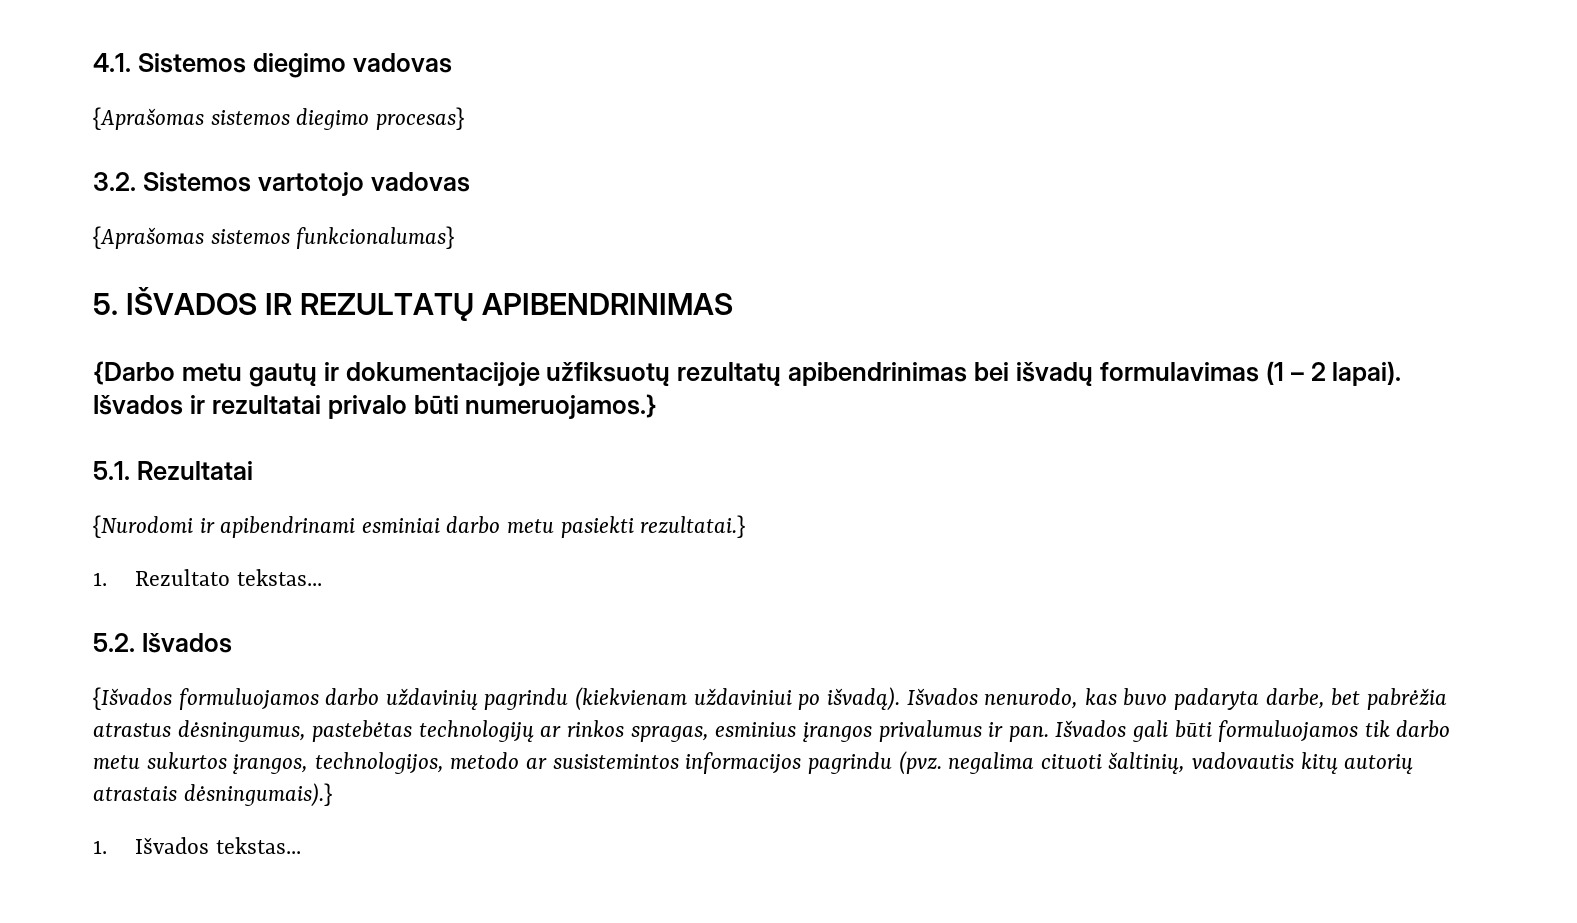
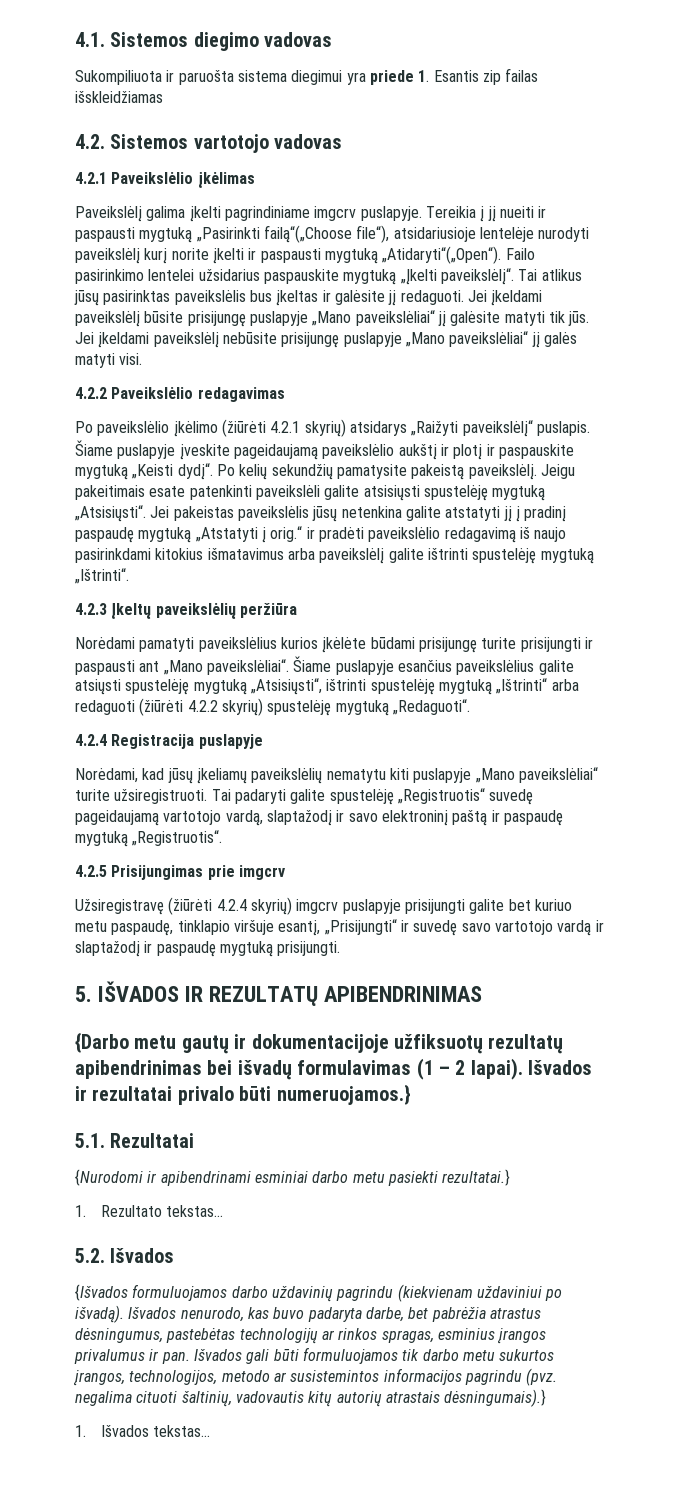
[93,107,464,130] [93,172,470,196] [93,226,455,249] {Aprašomas sistemos diegimo procesas} // 3.2. Sistemos vartotojo vadovas // {Aprašomas sistemos funkcionalumas} -> [75,68,539,85] [75,91,163,103] [75,134,343,153] [75,172,255,188] [75,206,547,222] [75,225,590,243] [75,246,535,264] [75,268,582,285] [74,290,543,306] [75,310,590,327] [75,331,577,348] [75,353,143,368] [75,387,285,402] [75,419,590,437] [75,440,574,460] [75,463,575,480] [75,485,546,501] [75,505,567,522] [75,526,567,543] [75,548,594,564] [75,568,129,584] [75,603,297,619] [75,637,593,653] [75,656,574,675] [75,678,579,695] [75,698,470,716] [75,734,263,749] [75,767,598,784] [75,788,534,805] [75,810,563,826] [75,830,223,847] [75,865,285,880] [75,897,572,915] [75,919,604,936] [75,941,341,957] Sukompiliuota ir paruošta sistema diegimui yra priede 1. Esantis zip failas išskleidžiamas // 4.2. Sistemos vartotojo vadovas // 4.2.1 Paveikslėlio įkėlimas // Paveikslėlį galima įkelti pagrindiniame imgcrv puslapyje. Tereikia į jį nueiti ir paspausti mygtuką „Pasirinkti failą“(„Choose file“), atsidariusioje lentelėje nurodyti paveikslėlį kurį norite įkelti ir paspausti mygtuką „Atidaryti“(„Open“). Failo pasirinkimo lentelei užsidarius paspauskite mygtuką „Įkelti paveikslėlį“. Tai atlikus jūsų pasirinktas paveikslėlis bus įkeltas ir galėsite jį redaguoti. Jei įkeldami paveikslėlį būsite prisijungę puslapyje „Mano paveikslėliai“ jį galėsite matyti tik jūs. Jei įkeldami paveikslėlį nebūsite prisijungę puslapyje „Mano paveikslėliai“ jį galės matyti visi. // 4.2.2 Paveikslėlio redagavimas // Po paveikslėlio įkėlimo (žiūrėti 4.2.1 skyrių) atsidarys „Raižyti paveikslėlį“ puslapis. Šiame puslapyje įveskite pageidaujamą paveikslėlio aukštį ir plotį ir paspauskite mygtuką „Keisti dydį“. Po kelių sekundžių pamatysite pakeistą paveikslėlį. Jeigu pakeitimais esate patenkinti paveikslėli galite atsisiųsti spustelėję mygtuką „Atsisiųsti“. Jei pakeistas paveikslėlis jūsų netenkina galite atstatyti jį į pradinį paspaudę mygtuką „Atstatyti į orig.“ ir pradėti paveikslėlio redagavimą iš naujo pasirinkdami kitokius išmatavimus arba paveikslėlį galite ištrinti spustelėję mygtuką „Ištrinti“. // 4.2.3 Įkeltų paveikslėlių peržiūra // Norėdami pamatyti paveikslėlius kurios įkėlėte būdami prisijungę turite prisijungti ir paspausti ant „Mano paveikslėliai“. Šiame puslapyje esančius paveikslėlius galite atsiųsti spustelėję mygtuką „Atsisiųsti“, ištrinti spustelėję mygtuką „Ištrinti“ arba redaguoti (žiūrėti 4.2.2 skyrių) spustelėję mygtuką „Redaguoti“. // 4.2.4 Registracija puslapyje // Norėdami, kad jūsų įkeliamų paveikslėlių nematytu kiti puslapyje „Mano paveikslėliai“ turite užsiregistruoti. Tai padaryti galite spustelėję „Registruotis“ suvedę pageidaujamą vartotojo vardą, slaptažodį ir savo elektroninį paštą ir paspaudę mygtuką „Registruotis“. // 4.2.5 Prisijungimas prie imgcrv // Užsiregistravę (žiūrėti 4.2.4 skyrių) imgcrv puslapyje prisijungti galite bet kuriuo metu paspaudę, tinklapio viršuje esantį, „Prisijungti“ ir suvedę savo vartotojo vardą ir slaptažodį ir paspaudę mygtuką prisijungti.

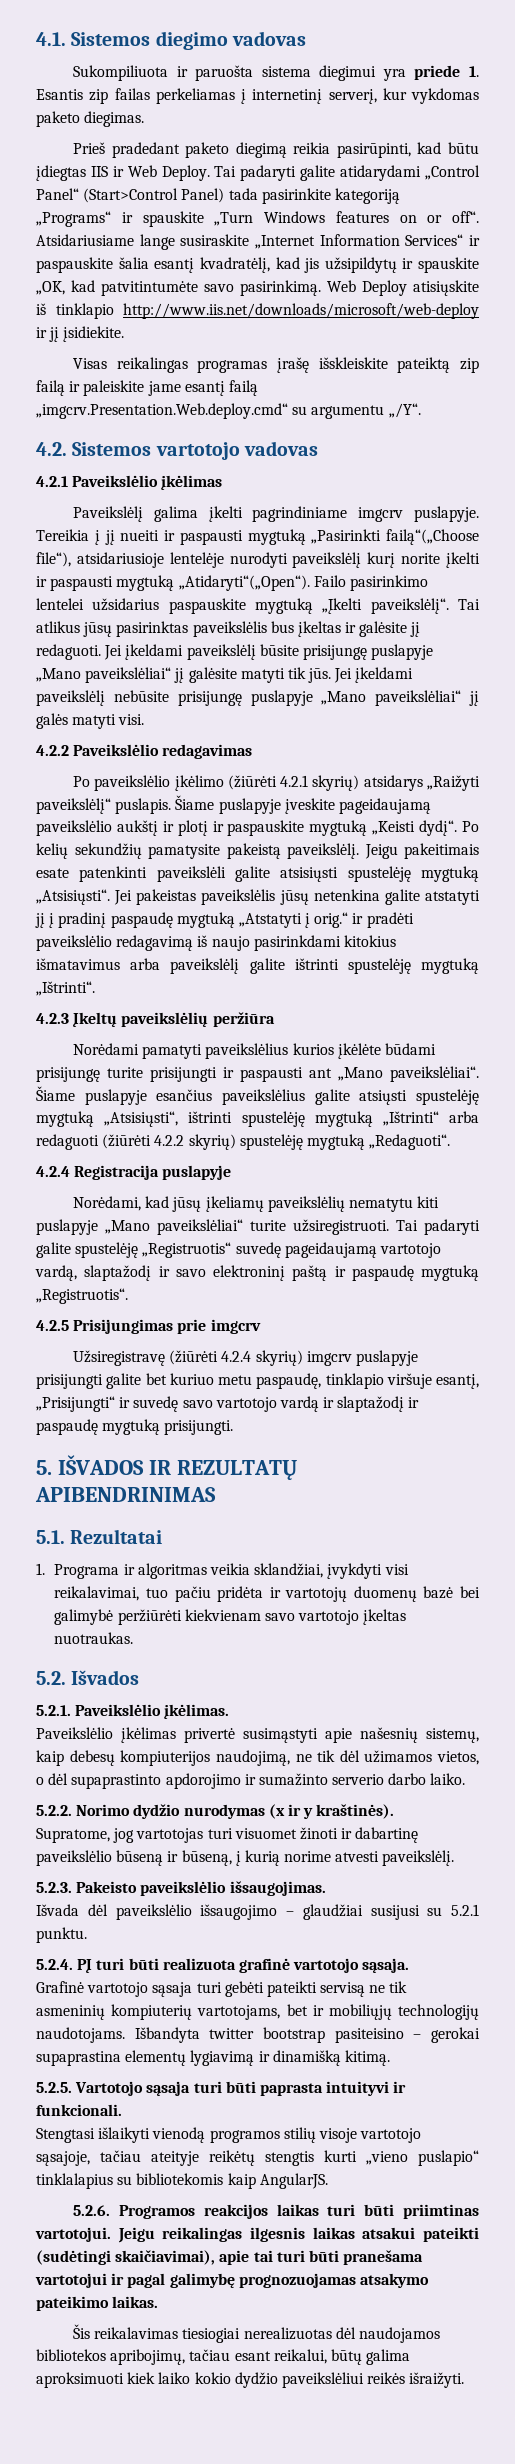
[75,91,163,103] išskleidžiamas -> [155,88,479,104] [36,111,145,127] [73,142,479,158] [36,165,481,181] [36,188,400,204] [36,211,479,227] [36,234,481,250] [36,257,479,273] [36,280,479,296] [36,303,479,319] [36,326,125,342] [73,357,480,373] [36,380,258,396] [36,403,421,419] perkeliamas į internetinį serverį, kur vykdomas paketo diegimas. // Prieš pradedant paketo diegimą reikia pasirūpinti, kad būtu įdiegtas IIS ir Web Deploy. Tai padaryti galite atidarydami „Control Panel“ (Start>Control Panel) tada pasirinkite kategoriją „Programs“ ir spauskite „Turn Windows features on or off“. Atsidariusiame lange susiraskite „Internet Information Services“ ir paspauskite šalia esantį kvadratėlį, kad jis užsipildytų ir spauskite „OK, kad patvitintumėte savo pasirinkimą. Web Deploy atisiųskite iš tinklapio http://www.iis.net/downloads/microsoft/web-deploy ir jį įsidiekite. // Visas reikalingas programas įrašę išskleiskite pateiktą zip failą ir paleiskite jame esantį failą „imgcrv.Presentation.Web.deploy.cmd“ su argumentu „/Y“.
[75,1032,564,1054] [75,1058,593,1080] [75,1084,411,1105] [75,1133,195,1148] [75,1169,511,1186] [75,1205,224,1217] [75,1248,175,1263] [75,1284,563,1302] [75,1305,541,1323] [75,1328,547,1344] [74,1347,555,1364] [74,1368,558,1386] [75,1389,547,1407] [75,1425,211,1437] {Darbo metu gautų ir dokumentacijoje užfiksuotų rezultatų apibendrinimas bei išvadų formulavimas (1 – 2 lapai). Išvados ir rezultatai privalo būti numeruojamos.} // 5.1. Rezultatai // {Nurodomi ir apibendrinami esminiai darbo metu pasiekti rezultatai.} // 1. Rezultato tekstas... // 5.2. Išvados // {Išvados formuluojamos darbo uždavinių pagrindu (kiekvienam uždaviniui po išvadą). Išvados nenurodo, kas buvo padaryta darbe, bet pabrėžia atrastus dėsningumus, pastebėtas technologijų ar rinkos spragas, esminius įrangos privalumus ir pan. Išvados gali būti formuluojamos tik darbo metu sukurtos įrangos, technologijos, metodo ar susistemintos informacijos pagrindu (pvz. negalima cituoti šaltinių, vadovautis kitų autorių atrastais dėsningumais).} // 1. Išvados tekstas... -> [36,1529,163,1544] [36,1563,409,1579] [54,1586,480,1602] [54,1609,407,1625] [54,1632,134,1644] [36,1670,140,1685] [36,1704,230,1719] [36,1727,479,1743] [36,1750,479,1766] [36,1773,466,1789] [36,1804,395,1819] [36,1827,419,1843] [36,1850,455,1866] [36,1881,326,1896] [36,1904,479,1920] [36,1927,87,1943] [36,1958,410,1973] [36,1981,408,1997] [36,2004,480,2020] [36,2027,481,2043] [36,2050,390,2066] [36,2081,407,2096] [36,2104,122,2116] [36,2127,422,2143] [36,2150,479,2166] [36,2173,328,2189] [73,2204,479,2219] [35,2227,480,2243] [36,2250,424,2265] [35,2273,429,2288] [36,2296,159,2311] [73,2324,440,2343] [36,2349,411,2365] [36,2372,465,2388] 5.1. Rezultatai // 1. Programa ir algoritmas veikia sklandžiai, įvykdyti visi reikalavimai, tuo pačiu pridėta ir vartotojų duomenų bazė bei galimybė peržiūrėti kiekvienam savo vartotojo įkeltas nuotraukas. // 5.2. Išvados // 5.2.1. Paveikslėlio įkėlimas. // Paveikslėlio įkėlimas privertė susimąstyti apie našesnių sistemų, kaip debesų kompiuterijos naudojimą, ne tik dėl užimamos vietos, o dėl supaprastinto apdorojimo ir sumažinto serverio darbo laiko. // 5.2.2. Norimo dydžio nurodymas (x ir y kraštinės). // Supratome, jog vartotojas turi visuomet žinoti ir dabartinę paveikslėlio būseną ir būseną, į kurią norime atvesti paveikslėlį. // 5.2.3. Pakeisto paveikslėlio išsaugojimas. // Išvada dėl paveikslėlio išsaugojimo – glaudžiai susijusi su 5.2.1 punktu. // 5.2.4. PĮ turi būti realizuota grafinė vartotojo sąsaja. // Grafinė vartotojo sąsaja turi gebėti pateikti servisą ne tik asmeninių kompiuterių vartotojams, bet ir mobiliųjų technologijų naudotojams. Išbandyta twitter bootstrap pasiteisino – gerokai supaprastina elementų lygiavimą ir dinamišką kitimą. // 5.2.5. Vartotojo sąsaja turi būti paprasta intuityvi ir funkcionali. // Stengtasi išlaikyti vienodą programos stilių visoje vartotojo sąsajoje, tačiau ateityje reikėtų stengtis kurti „vieno puslapio“ tinklalapius su bibliotekomis kaip AngularJS. // 5.2.6. Programos reakcijos laikas turi būti priimtinas vartotojui. Jeigu reikalingas ilgesnis laikas atsakui pateikti (sudėtingi skaičiavimai), apie tai turi būti pranešama vartotojui ir pagal galimybę prognozuojamas atsakymo pateikimo laikas. // Šis reikalavimas tiesiogiai nerealizuotas dėl naudojamos bibliotekos apribojimų, tačiau esant reikalui, būtų galima aproksimuoti kiek laiko kokio dydžio paveikslėliui reikės išraižyti.

